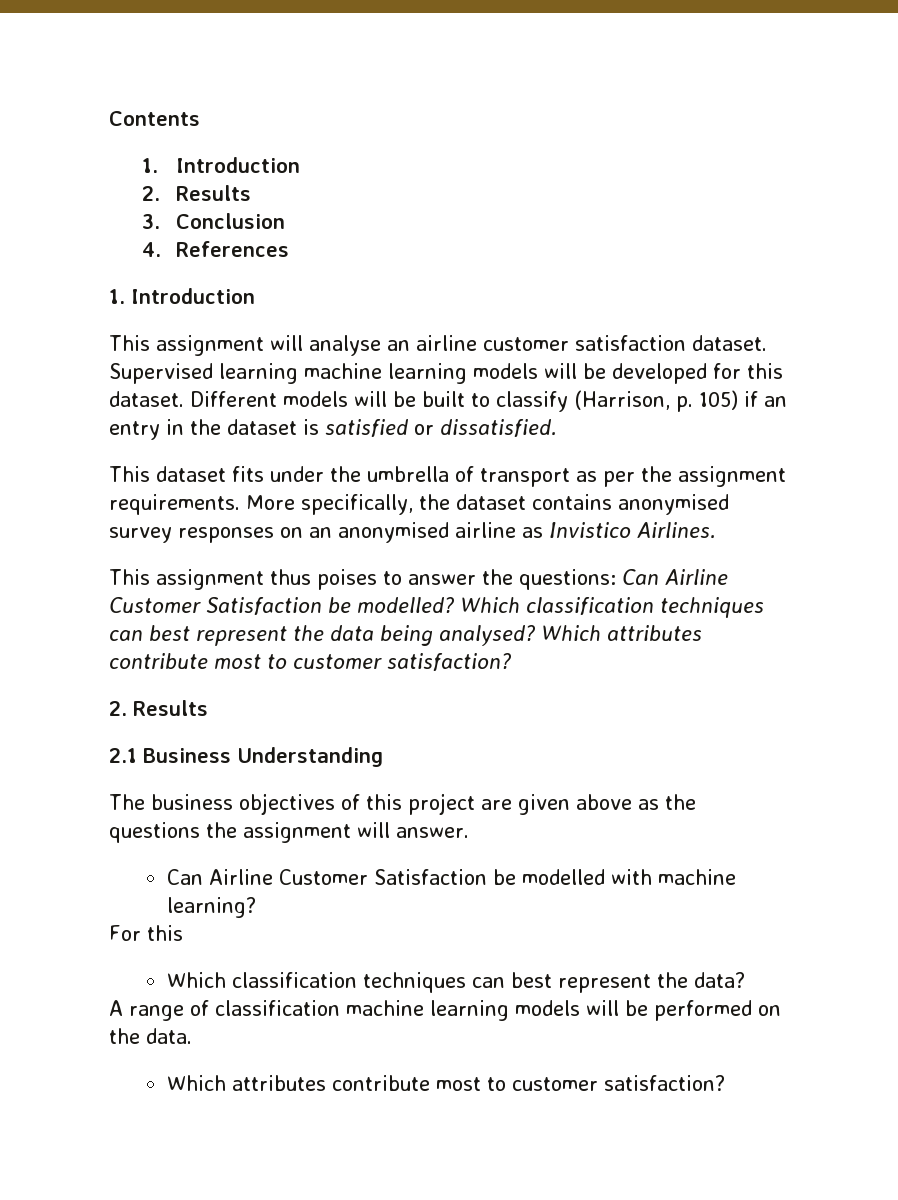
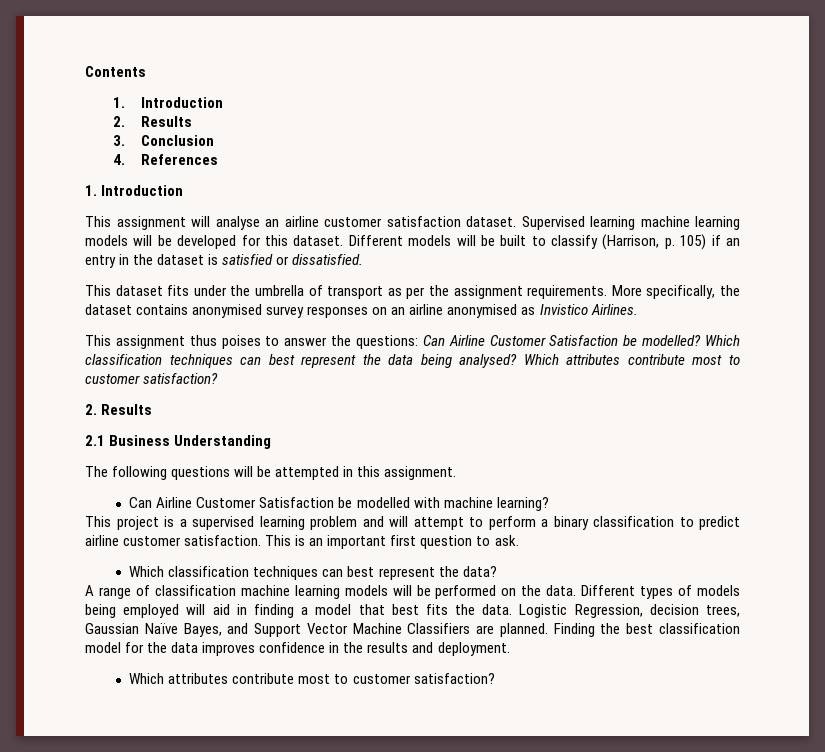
[338,522,516,543] anonymised airline -> [409,304,518,318] airline anonymised
[151,793,696,815] [109,822,469,843] business objectives of this project are given above as the questions the assignment will answer. -> [112,466,457,480] following questions will be attempted in this assignment.
[109,925,183,941] For this -> [85,516,740,530] [85,535,519,549] This project is a supervised learning problem and will attempt to perform a binary classification to predict airline customer satisfaction. This is an important first question to ask.
(192, 1036) none -> [581,585,740,599] [85,604,740,618] [85,623,740,637] [85,642,510,656] Different types of models being employed will aid in finding a model that best fits the data. Logistic Regression, decision trees, Gaussian Naïve Bayes, and Support Vector Machine Classifiers are planned. Finding the best classification model for the data improves confidence in the results and deployment.

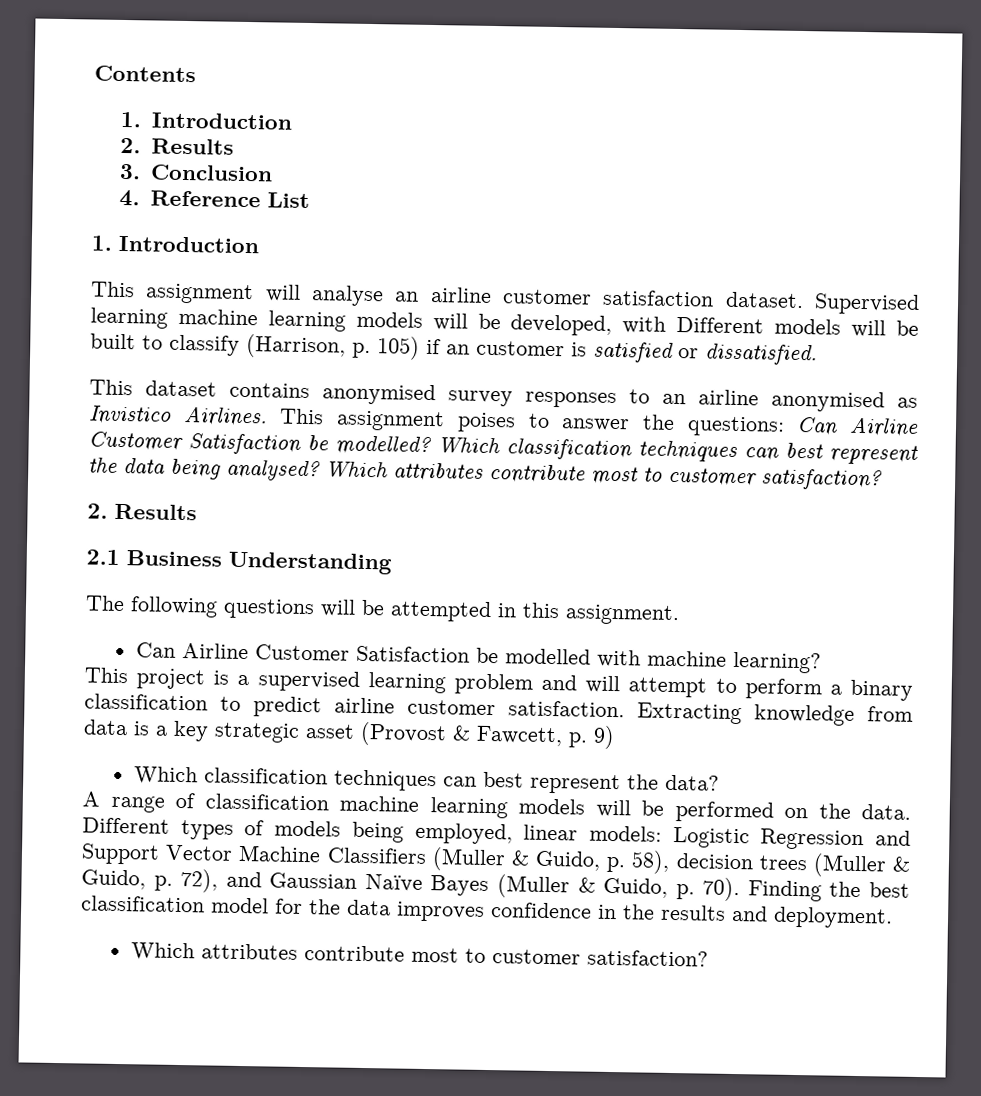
[140,154,218,165] References -> [149,190,310,209] Reference List
[177,235,344,249] developed for this dataset. -> [510,314,667,336] developed, with
[85,254,205,268] entry in the dataset -> [476,340,565,357] customer
[167,285,741,299] [85,304,132,315] fits under the umbrella of transport as per the assignment requirements. More specifically, the dataset -> (217, 388) none
[372,307,388,315] on -> [629,389,650,404] to
[85,335,217,349] // This assignment thus -> [279,408,446,432] This assignment
[265,535,519,549] This is an important first question to ask. -> [637,702,913,726] [83,719,615,750] Extracting knowledge from data is a key strategic asset (Provost & Fawcett, p. 9)
[123,604,740,618] [85,623,222,637] employed will aid in finding a model that best fits the data. Logistic Regression, decision trees, Gaussian Naïve Bayes, -> [414,822,865,851] employed, linear models: Logistic Regression
[476,623,548,637] are planned. -> [431,847,911,878] [81,869,741,902] (Muller & Guido, p. 58), decision trees (Muller & Guido, p. 72), and Gaussian Naïve Bayes (Muller & Guido, p. 70).

